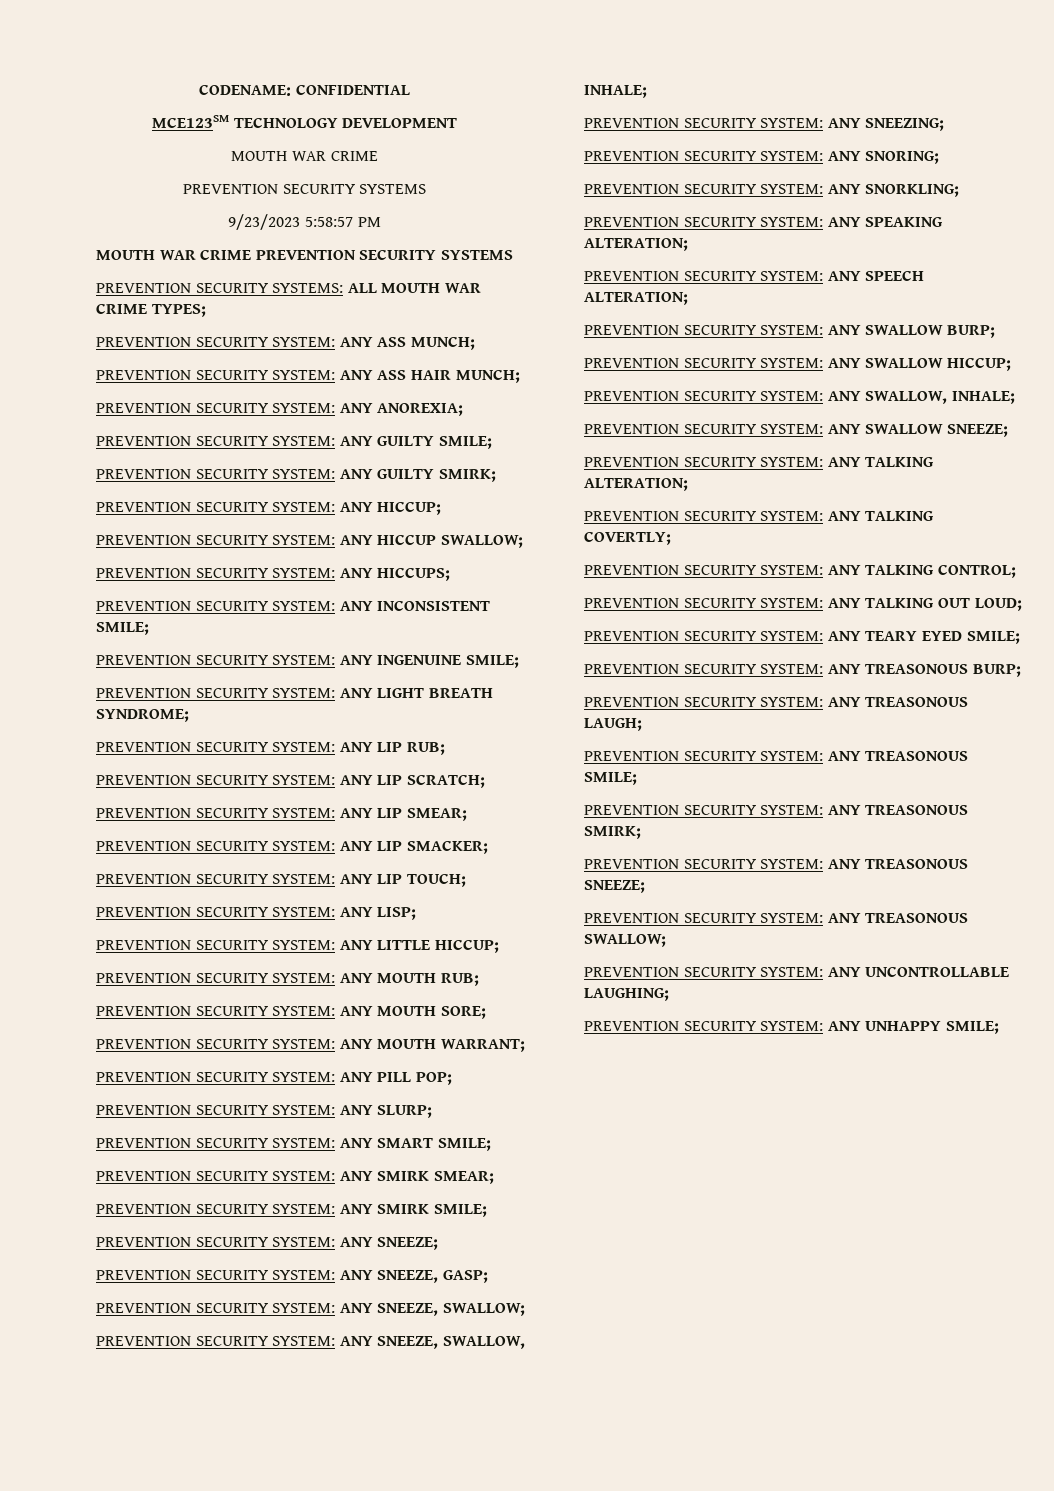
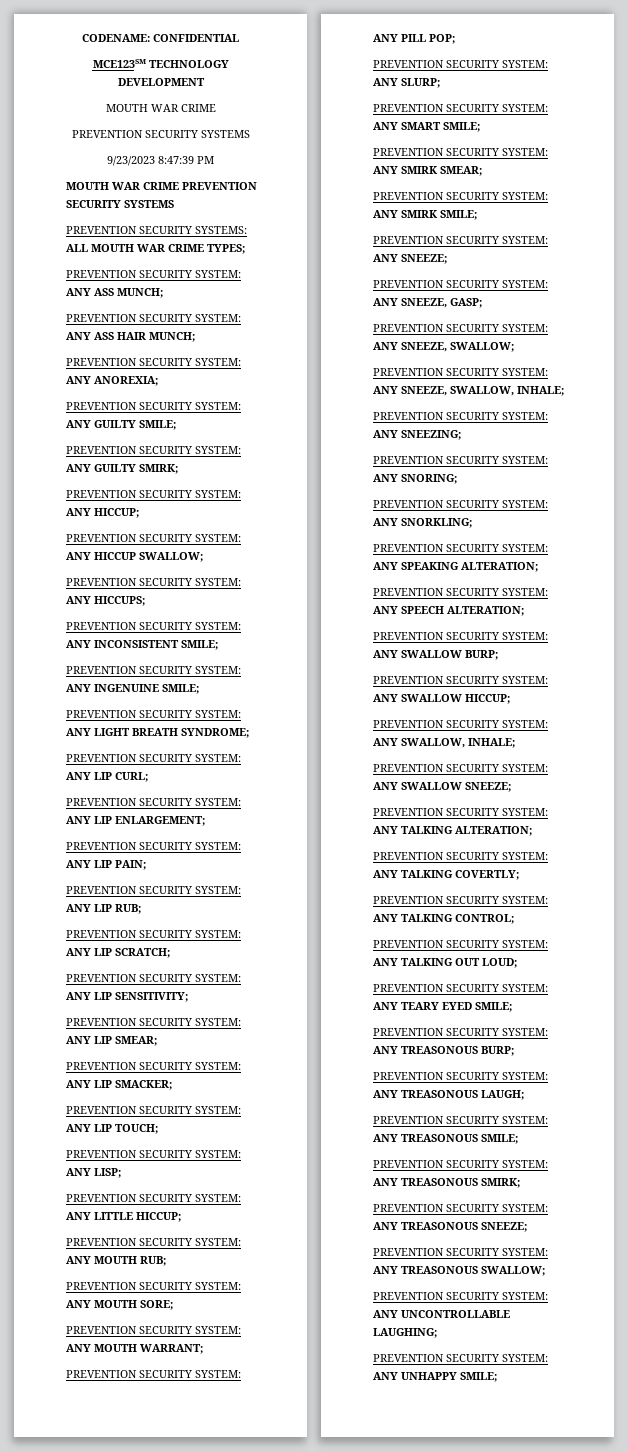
[305,217,353,227] 5:58:57 -> [158,156,194,164] 8:47:39
(190, 715) none -> [66,754,242,762] [66,772,149,782] [66,798,242,806] [66,816,206,826] [66,842,242,850] [66,860,147,870] // PREVENTION SECURITY SYSTEM: ANY LIP CURL; // PREVENTION SECURITY SYSTEM: ANY LIP ENLARGEMENT; // PREVENTION SECURITY SYSTEM: ANY LIP PAIN;
(486, 781) none -> [66,974,242,982] [66,992,189,1002] // PREVENTION SECURITY SYSTEM: ANY LIP SENSITIVITY;

